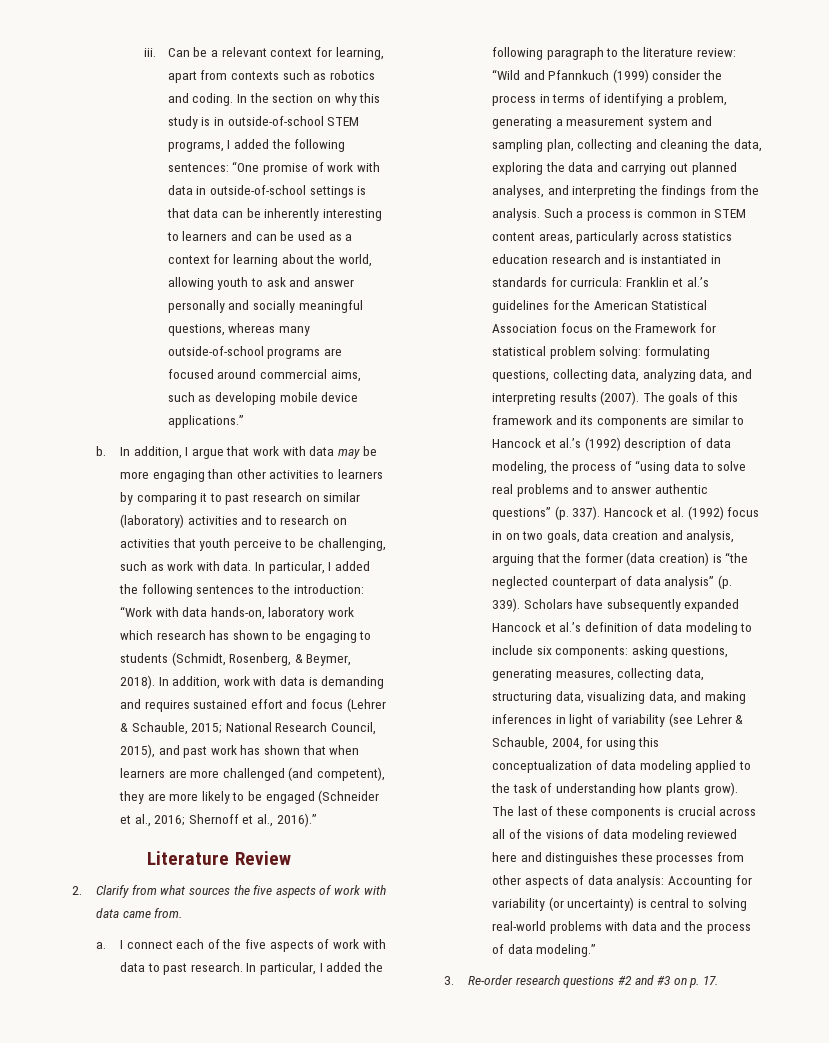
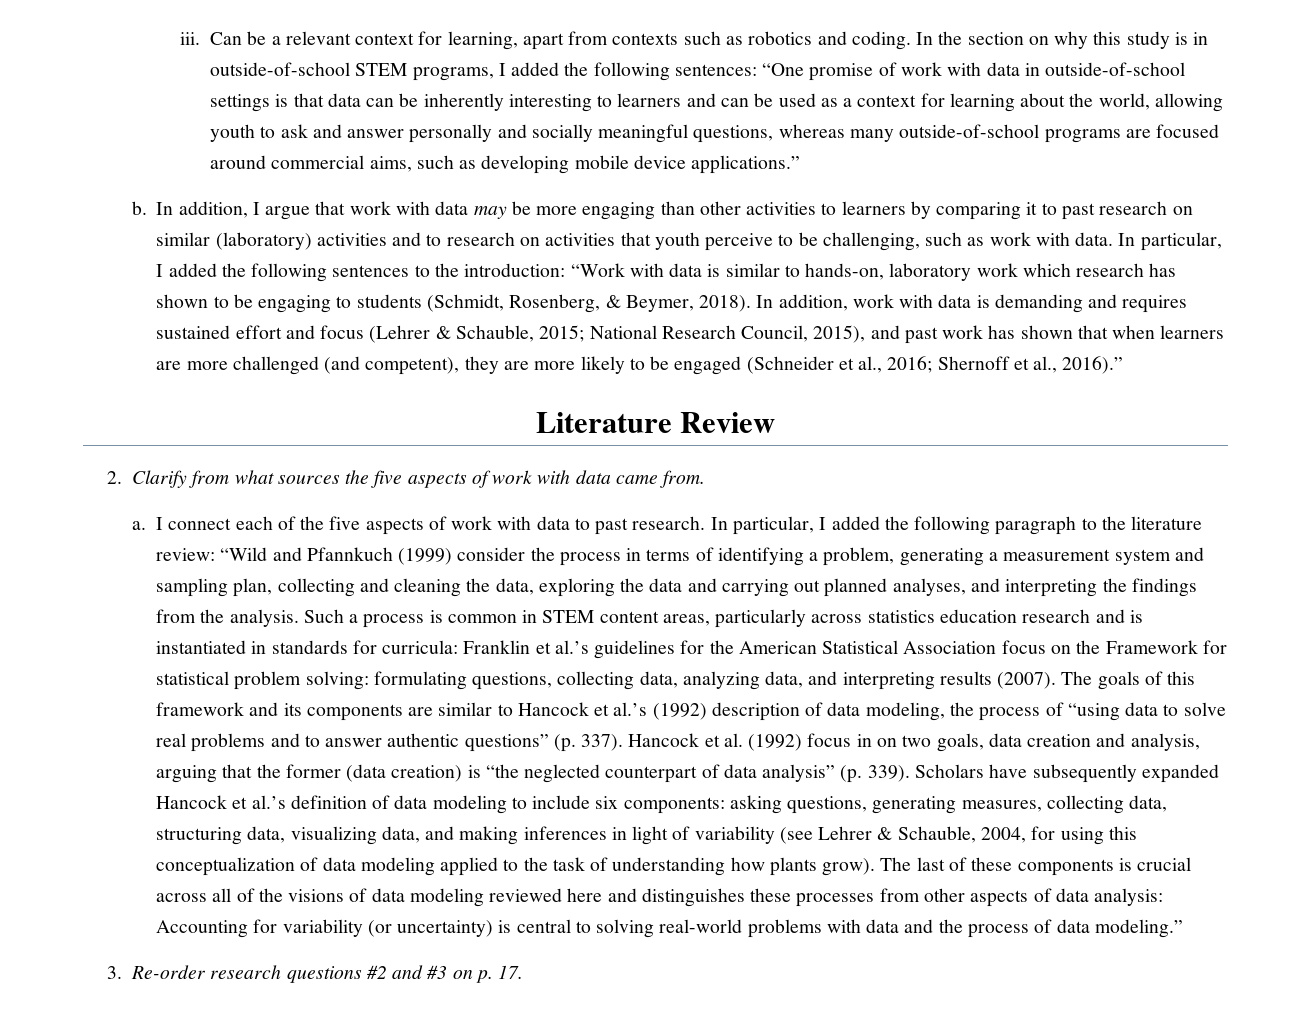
(208, 612) none -> [707,263,800,277] is similar to

